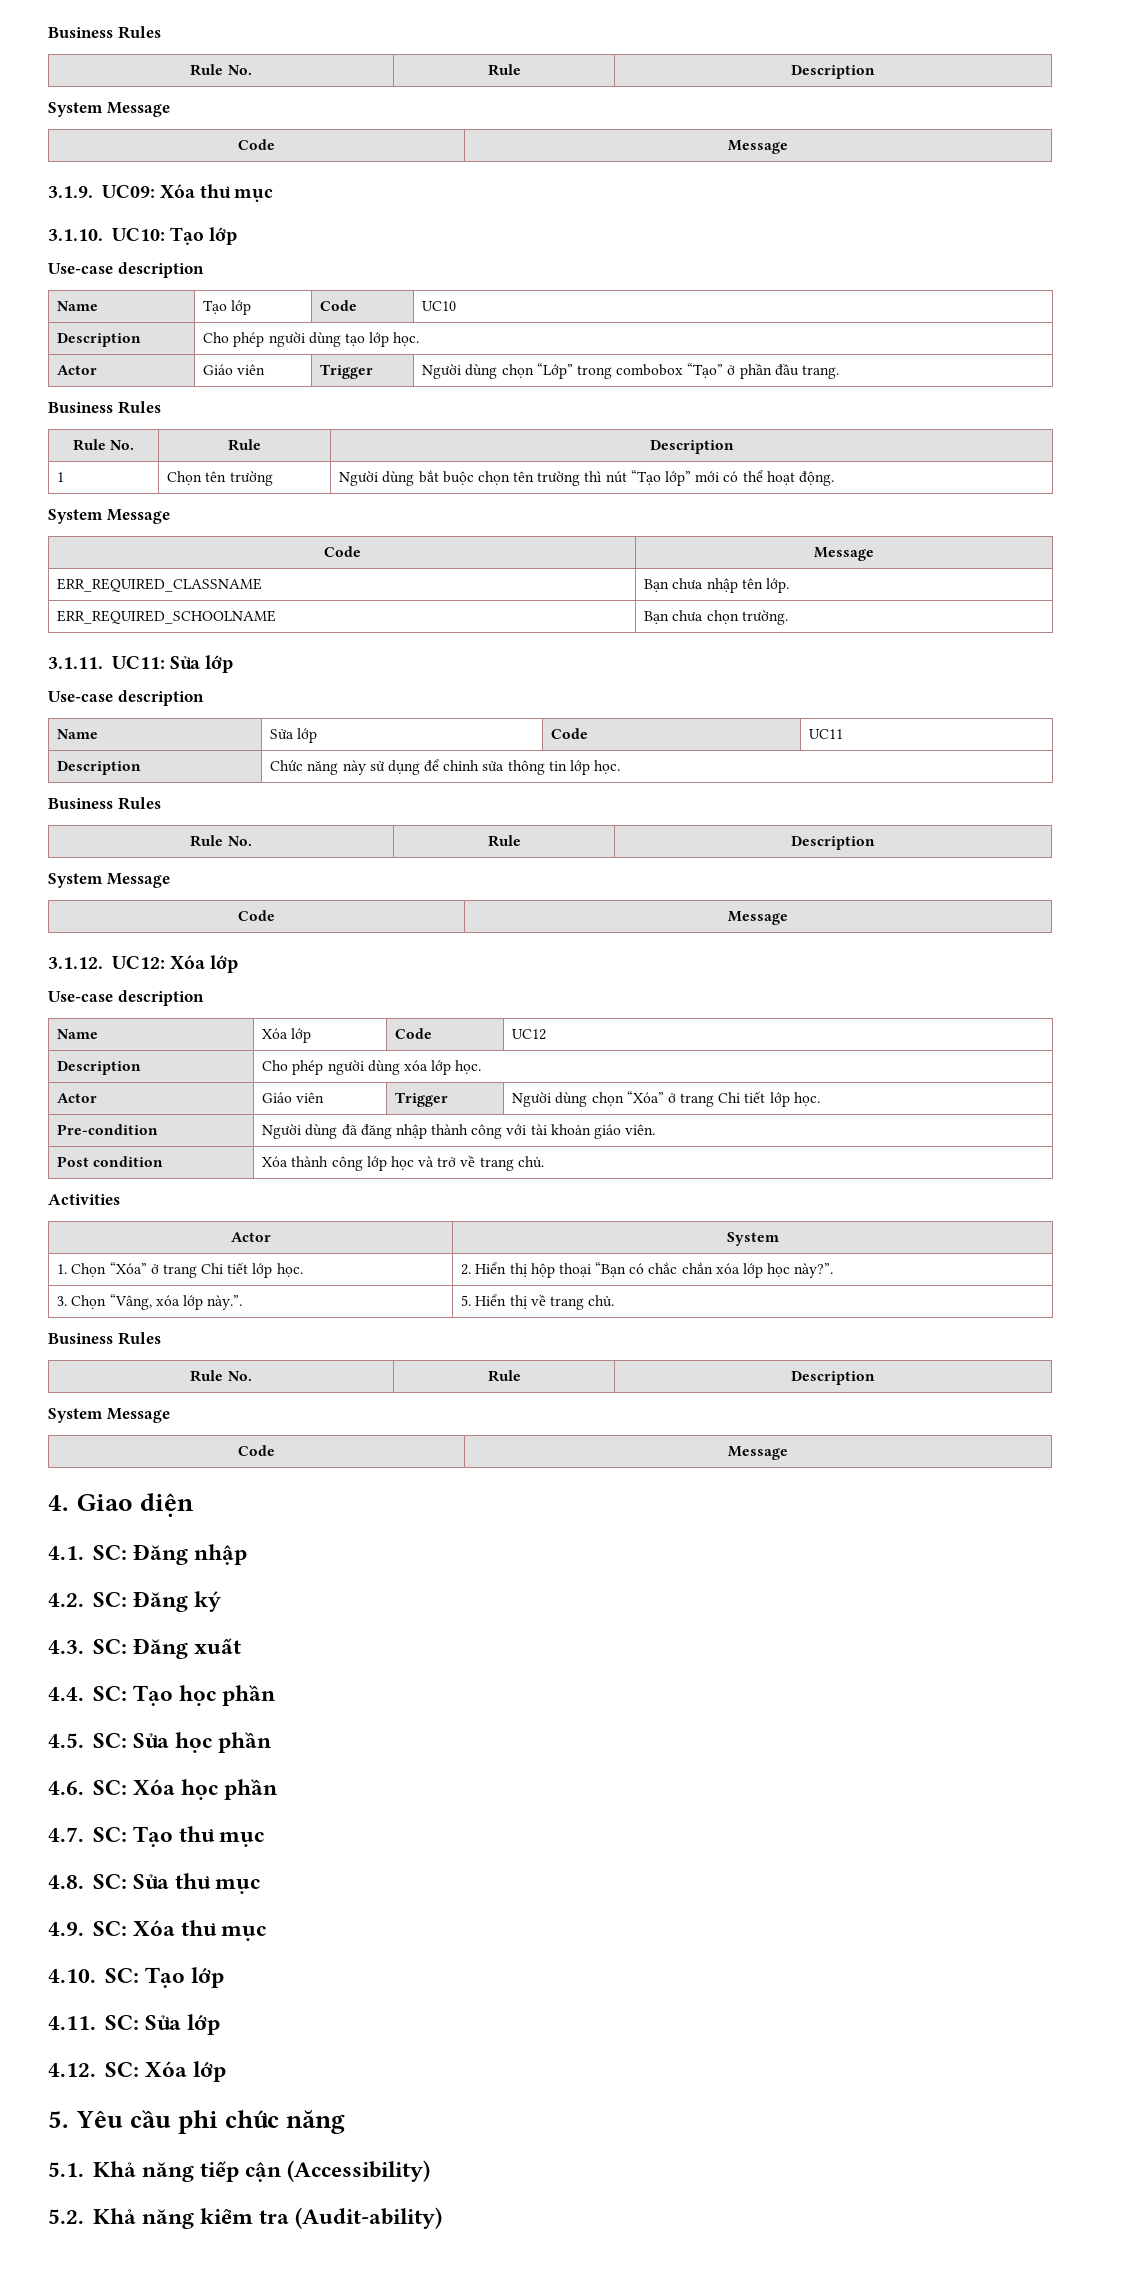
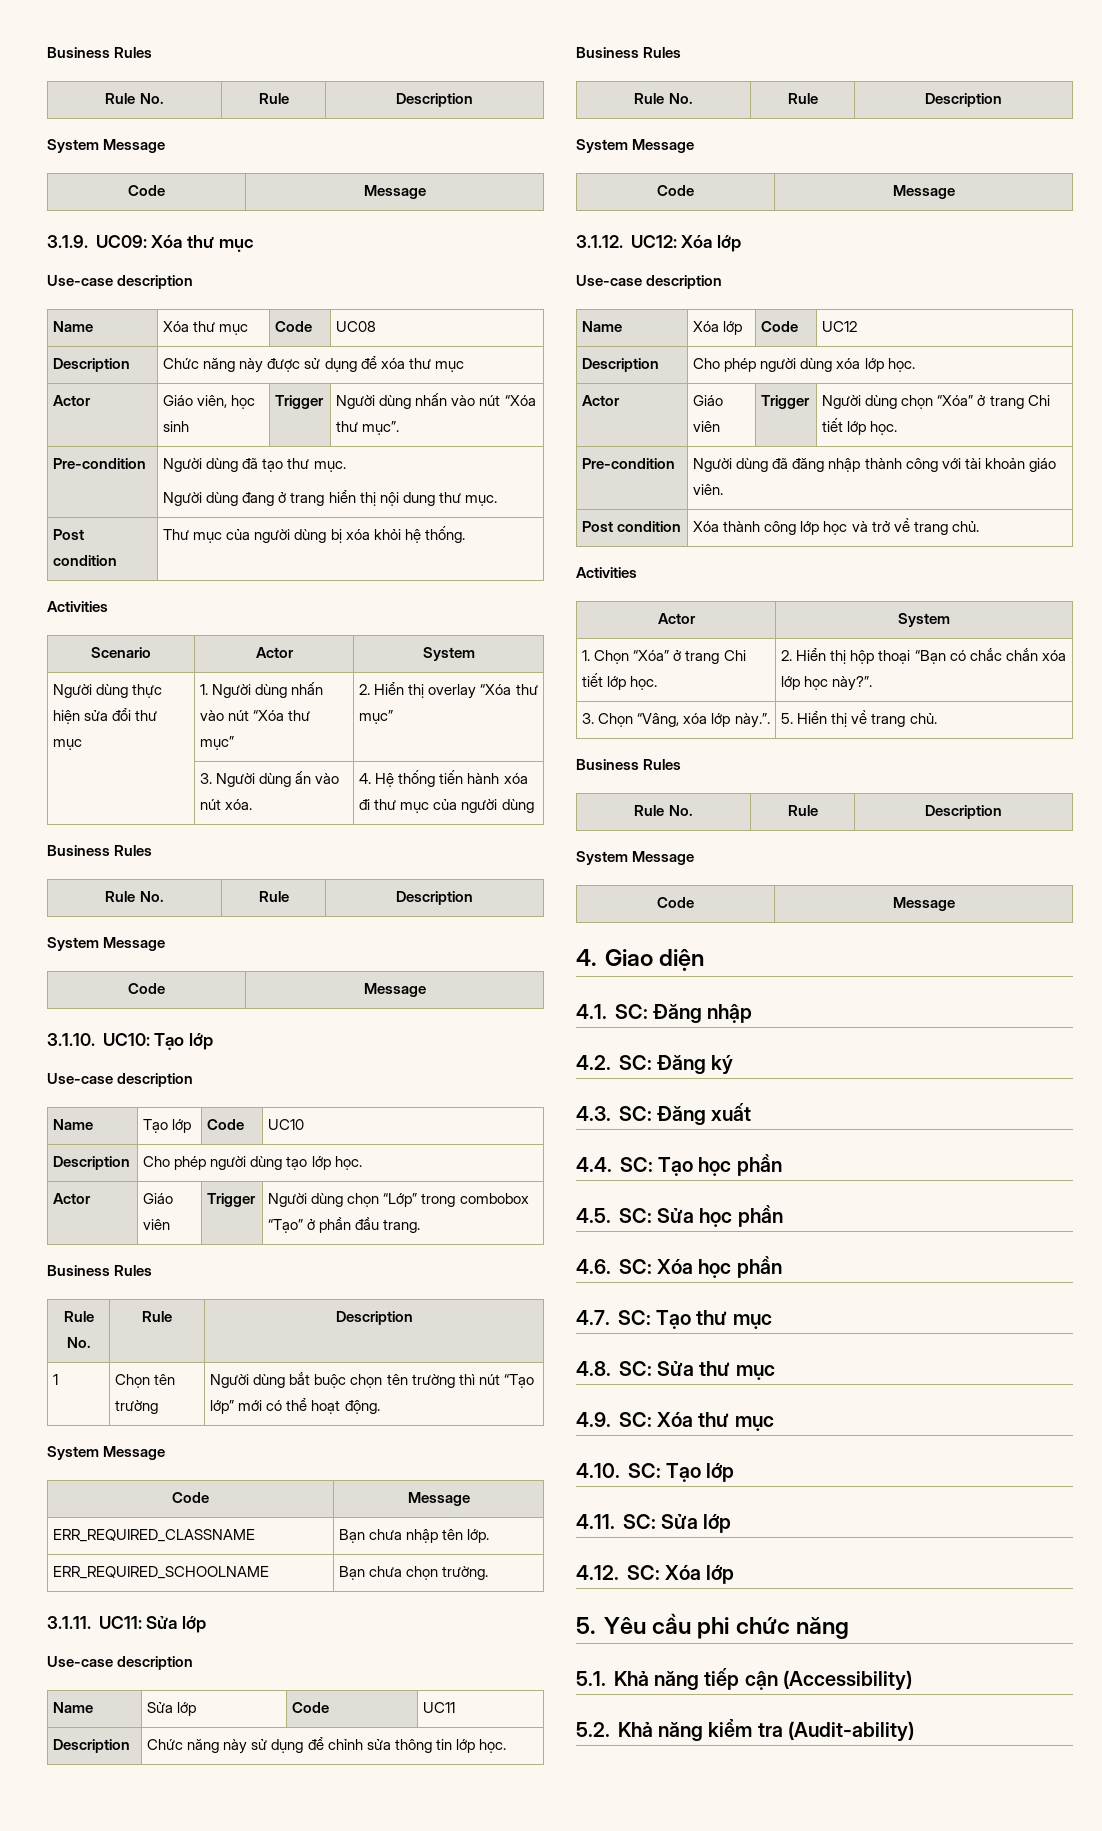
(274, 195) none -> [47,275,194,289] [53,321,94,332] [163,321,249,335] [275,321,313,332] [336,321,377,332] [53,358,131,372] [163,356,464,373] [53,395,92,406] [163,395,256,409] [163,421,190,432] [275,395,325,409] [336,393,536,409] [336,421,400,435] [53,458,147,469] [163,458,346,472] [163,490,497,506] [53,529,85,540] [53,555,118,566] [163,526,465,543] [47,601,108,612] [91,647,151,658] [255,647,294,658] [422,647,475,661] [53,684,163,698] [53,708,158,724] [53,739,83,750] [200,682,324,698] [200,710,311,721] [200,736,235,750] [359,682,538,699] [359,710,394,724] [200,771,340,787] [200,799,253,810] [359,770,528,787] [359,799,534,813] [47,845,153,856] [105,891,164,902] [258,891,289,902] [396,891,473,905] [47,937,166,951] [128,983,165,994] [363,983,426,997] // Use-case description // Name | Xóa thư mục | Code | UC08 // Description | Chức năng này được sử dụng để xóa thư mục // Actor | Giáo viên, học sinh | Trigger | Người dùng nhấn vào nút “Xóa thư mục”. // Pre-condition | Người dùng đã tạo thư mục. // Người dùng đang ở trang hiển thị nội dung thư mục. // Post condition | Thư mục của người dùng bị xóa khỏi hệ thống. // Activities // Scenario | Actor | System // Người dùng thực hiện sửa đổi thư mục | 1. Người dùng nhấn vào nút “Xóa thư mục” | 2. Hiển thị overlay “Xóa thư mục” // | 3. Người dùng ấn vào nút xóa. | 4. Hệ thống tiến hành xóa đi thư mục của người dùng // Business Rules // Rule No. | Rule | Description // System Message // Code | Message

